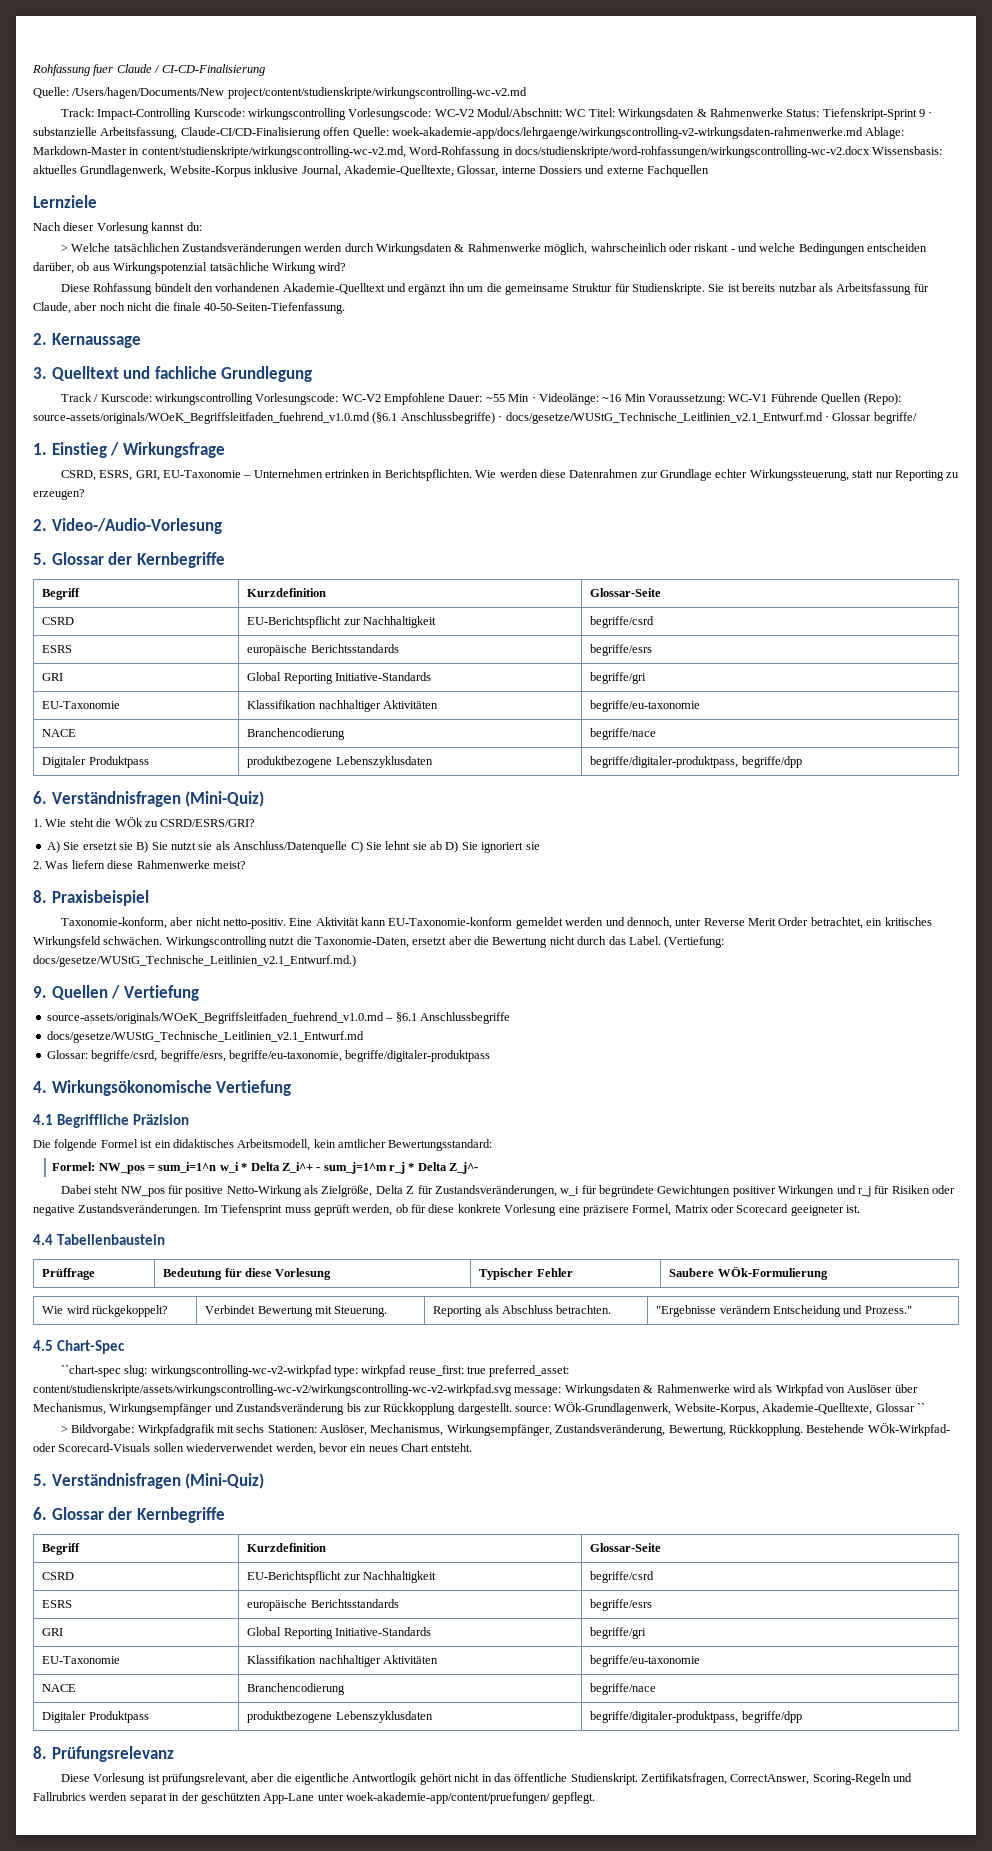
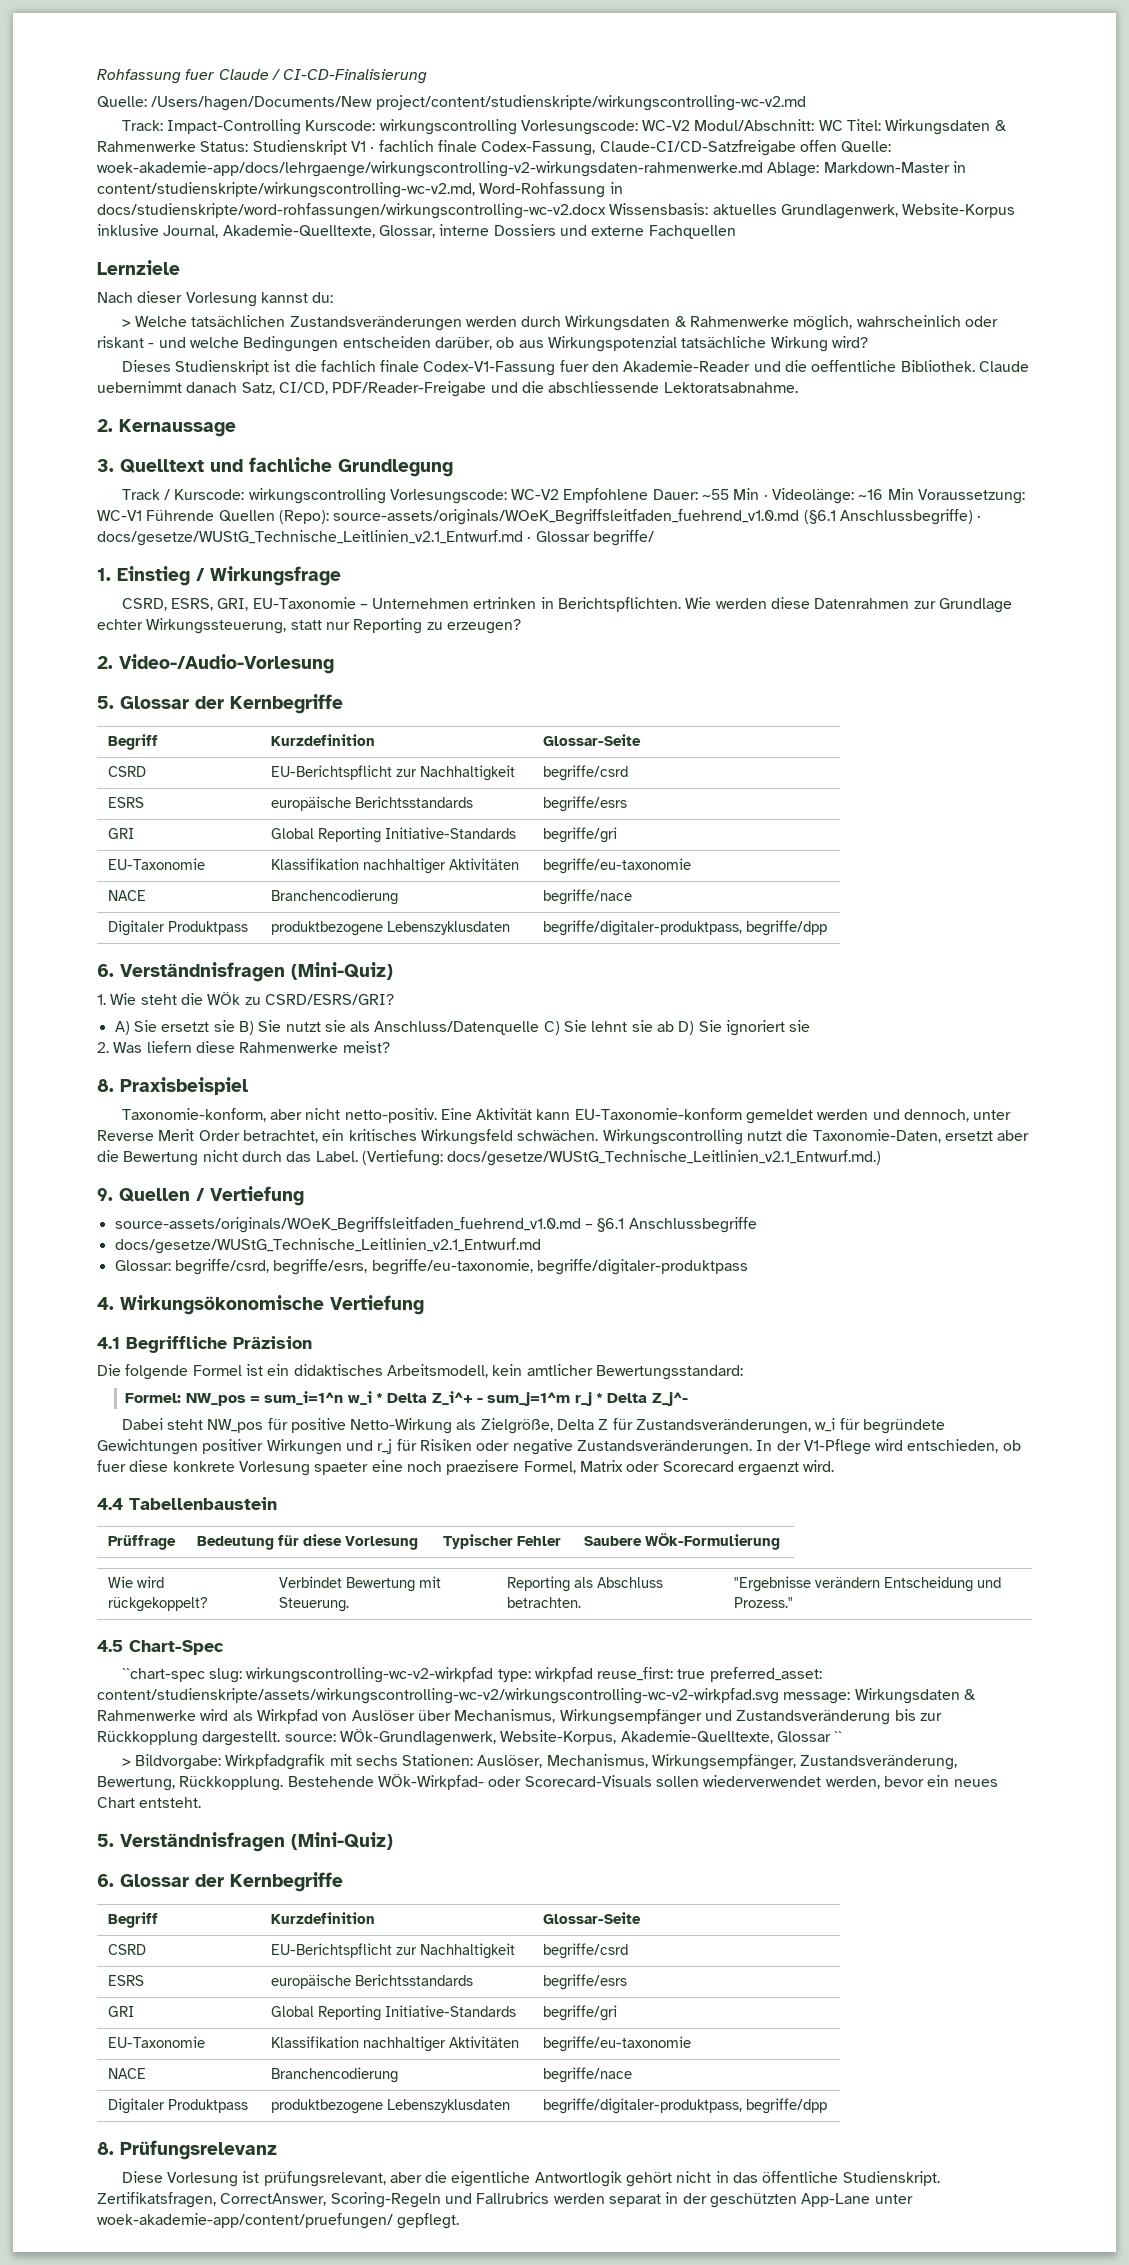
[822,108,933,120] [33,127,321,139] Tiefenskript-Sprint 9 · substanzielle Arbeitsfassung, Claude-CI/CD-Finalisierung -> [252,140,796,156] Studienskript V1 · fachlich finale Codex-Fassung, Claude-CI/CD-Satzfreigabe
[60,283,929,295] [33,302,346,314] Diese Rohfassung bündelt den vorhandenen Akademie-Quelltext und ergänzt ihn um die gemeinsame Struktur für Studienskripte. Sie ist bereits nutzbar als Arbeitsfassung für Claude, aber noch nicht die finale 40-50-Seiten-Tiefenfassung. -> [121,360,1030,376] [97,381,798,397] Dieses Studienskript ist die fachlich finale Codex-V1-Fassung fuer den Akademie-Reader und die oeffentliche Bibliothek. Claude uebernimmt danach Satz, CI/CD, PDF/Reader-Freigabe und die abschliessende Lektoratsabnahme.
[203,1204,629,1216] Im Tiefensprint muss geprüft werden, ob für diese konkrete Vorlesung eine präzisere -> [756,1439,1021,1455] [97,1460,520,1476] In der V1-Pflege wird entschieden, ob fuer diese konkrete Vorlesung spaeter eine noch praezisere
[790,1205,861,1216] geeigneter ist. -> [737,1460,835,1476] ergaenzt wird.

